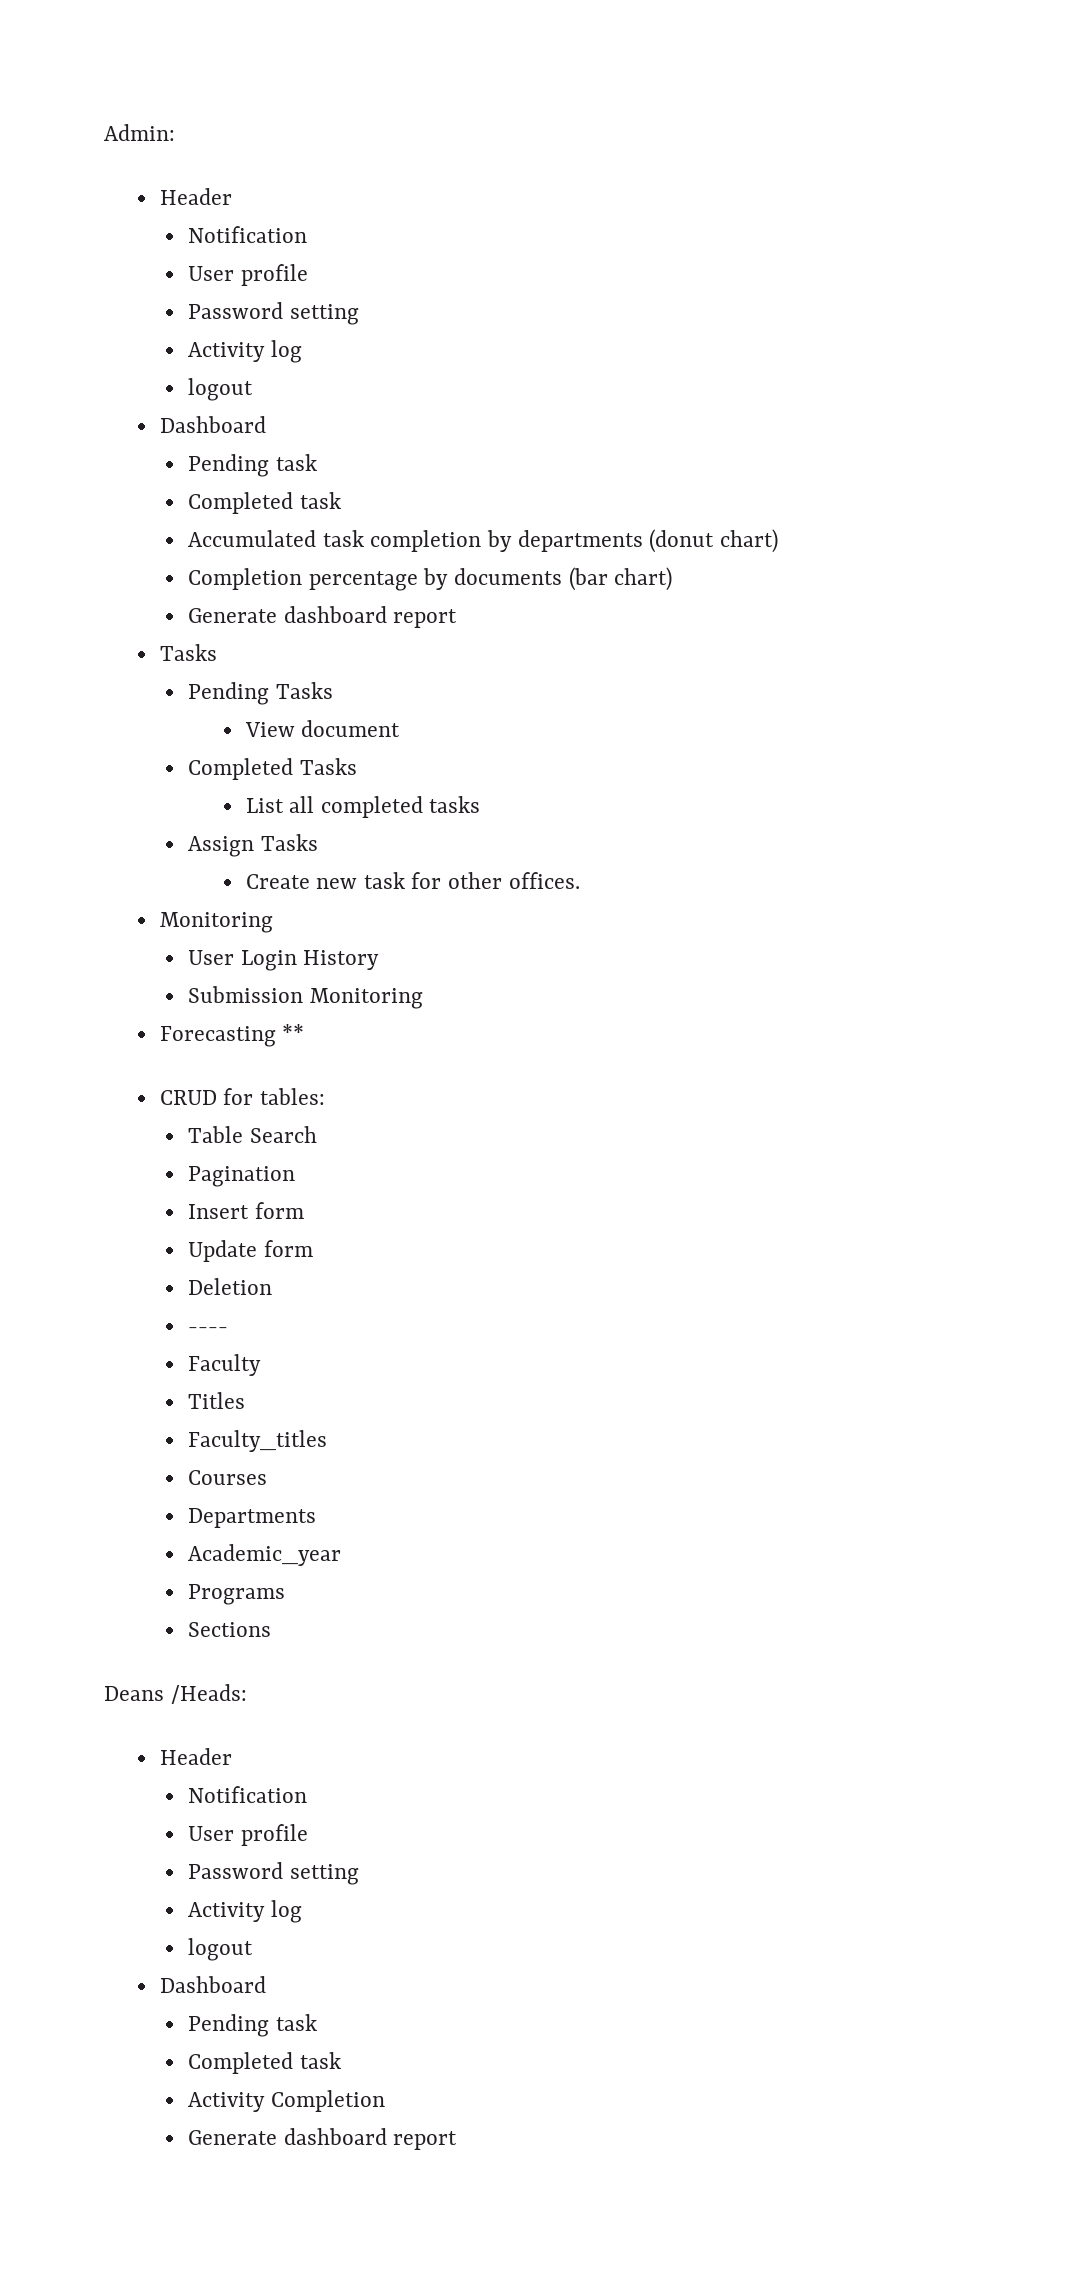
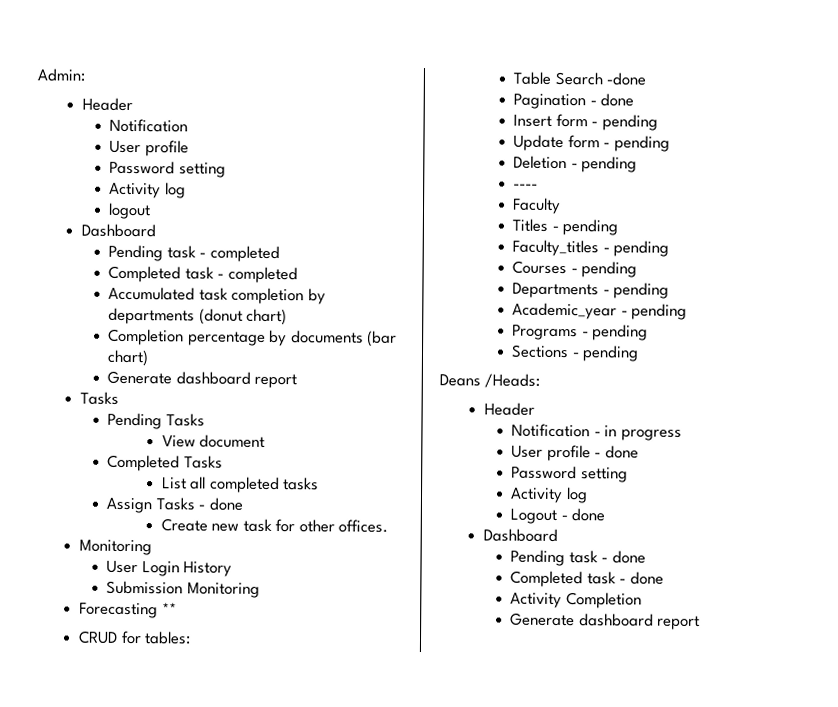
[188,492,341,514] // Completed task -> [199,245,280,263] [108,265,298,284] - completed // Completed task - completed
(318, 842) none -> [198,497,243,511] - done
(317, 1134) none -> [606,72,647,86] -done
(296, 1176) none -> [589,93,635,107] - done
(304, 1210) none -> [591,114,658,131] - pending
(313, 1248) none -> [603,135,670,152] - pending
(273, 1286) none -> [570,156,638,173] - pending
(246, 1400) none -> [551,219,619,236] - pending
(328, 1441) none -> [602,240,670,257] - pending
(268, 1477) none -> [570,261,638,278] - pending
(317, 1518) none -> [602,282,670,299] - pending
(342, 1555) none -> [620,303,688,320] - pending
(286, 1594) none -> [581,324,649,341] - pending
(272, 1629) none -> [571,345,640,362] - pending
[188,1824,308,1846] [188,1862,359,1885] [188,1900,302,1923] [188,1938,254,1961] [159,1976,266,1993] [188,2014,317,2037] [188,2052,341,2074] // User profile // Password setting // Activity log // logout // Dashboard // Pending task // Completed task -> [593,425,682,441] [511,444,639,462] [511,465,628,483] [510,487,588,504] [510,508,606,524] [483,528,559,542] [510,549,646,567] [510,570,664,588] - in progress // User profile - done // Password setting // Activity log // Logout - done // Dashboard // Pending task - done // Completed task - done

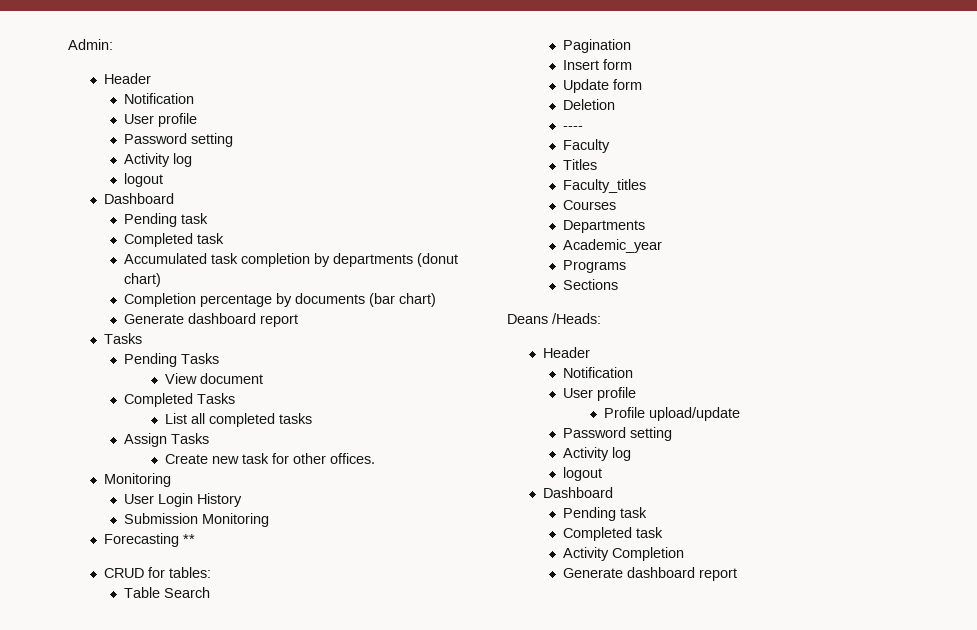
[199,245,280,263] [108,265,298,284] - completed // Completed task - completed -> [124,233,225,247] // Completed task
[198,497,243,511] - done -> (210, 438) none
[606,72,647,86] -done -> (211, 592) none
[589,93,635,107] - done -> (632, 46) none
[591,114,658,131] - pending -> (633, 64) none
[603,135,670,152] - pending -> (643, 84) none
[570,156,638,173] - pending -> (616, 104) none
[551,219,619,236] - pending -> (598, 164) none
[602,240,670,257] - pending -> (647, 186) none
[570,261,638,278] - pending -> (617, 205) none
[602,282,670,299] - pending -> (646, 226) none
[620,303,688,320] - pending -> (663, 246) none
[581,324,649,341] - pending -> (627, 266) none
[571,345,640,362] - pending -> (619, 284) none
[593,425,682,441] [511,444,639,462] [511,465,628,483] [510,487,588,504] [510,508,606,524] [483,528,559,542] [510,549,646,567] [510,570,664,588] - in progress // User profile - done // Password setting // Activity log // Logout - done // Dashboard // Pending task - done // Completed task - done -> [563,387,637,401] [603,407,740,421] [563,427,673,441] [563,447,632,461] [563,467,603,481] [543,487,614,498] [563,507,648,521] [563,527,664,541] // User profile // Profile upload/update // Password setting // Activity log // logout // Dashboard // Pending task // Completed task

